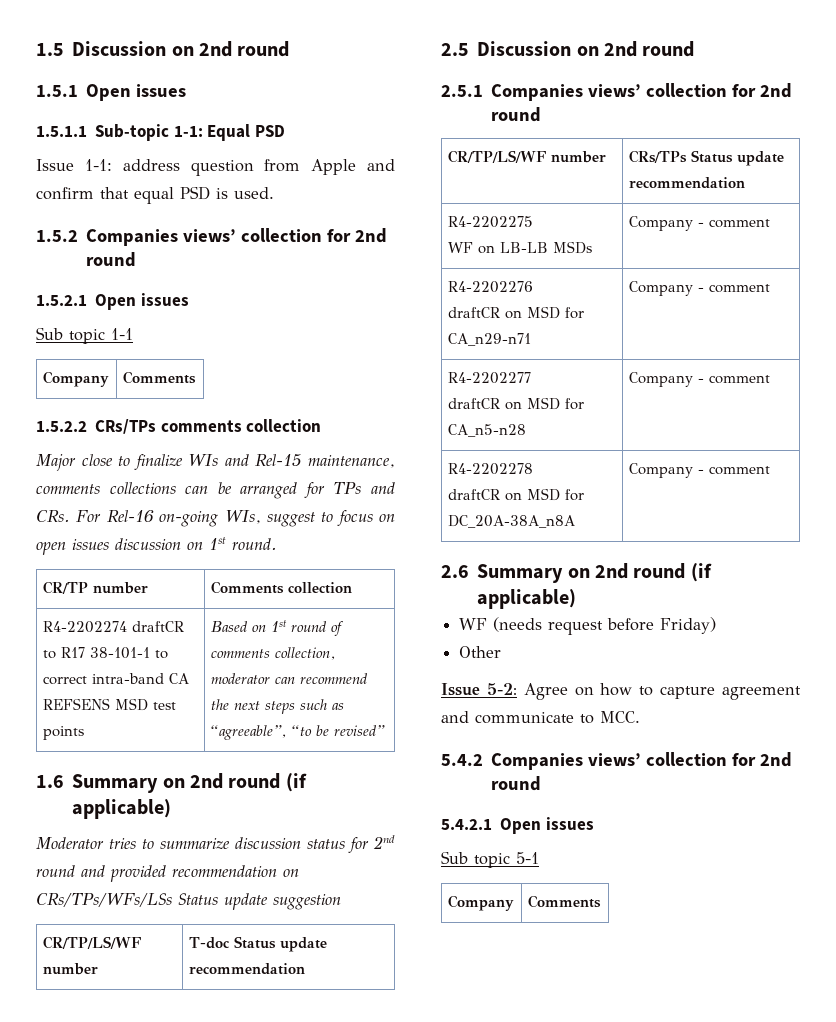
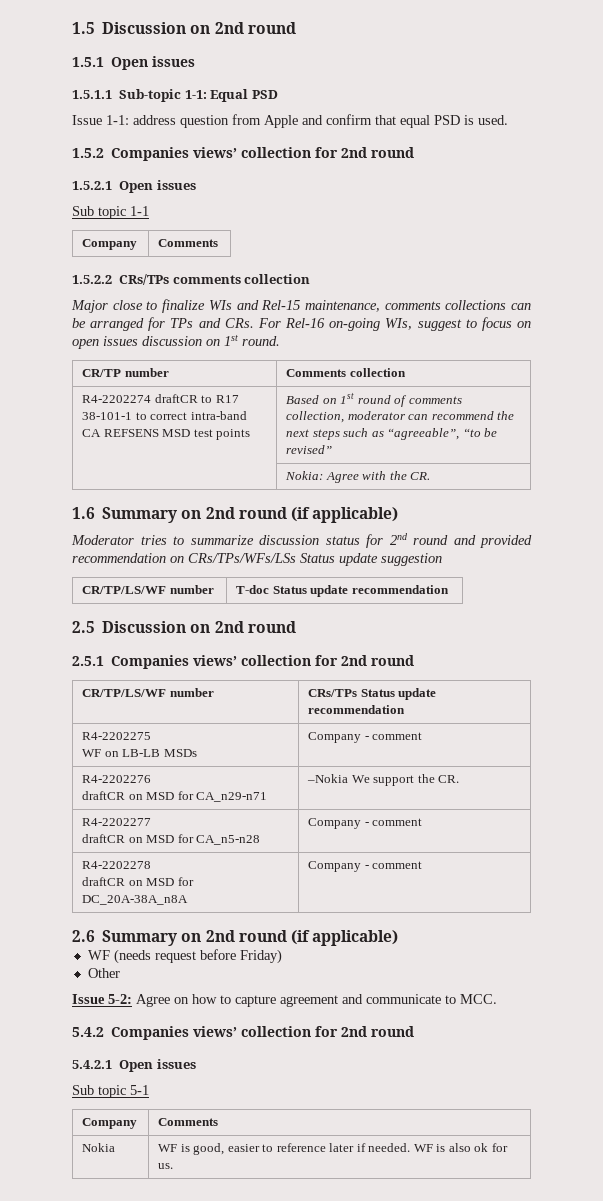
(385, 730) none -> [285,471,431,483] // | Nokia: Agree with the CR.
[628,281,770,296] Company - comment -> [307,774,460,786] –Nokia We support the CR.
(601, 901) none -> [82,1143,116,1152] [158,1143,508,1155] [158,1163,174,1169] // Nokia | WF is good, easier to reference later if needed. WF is also ok for us.

